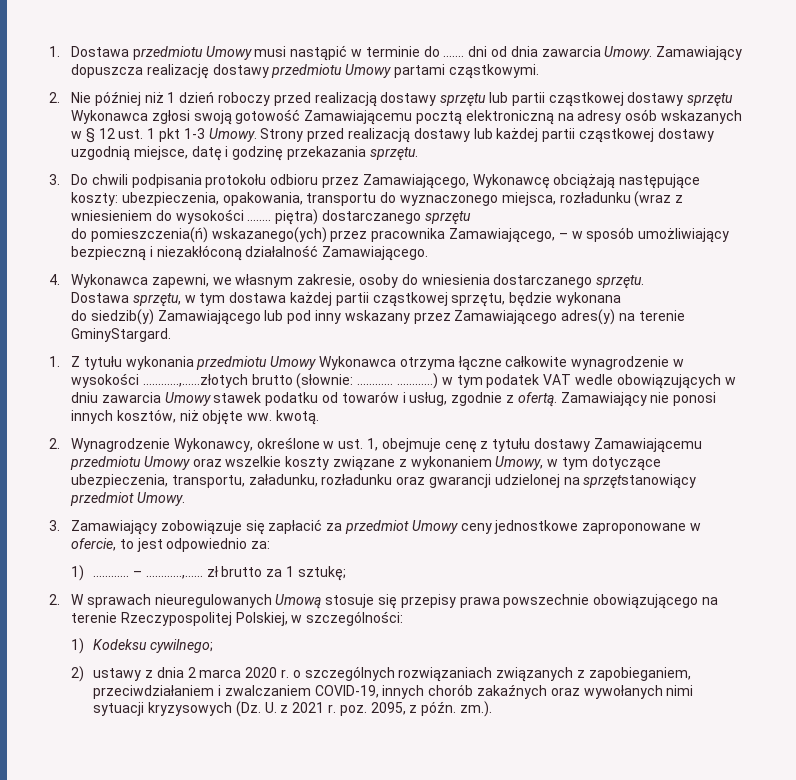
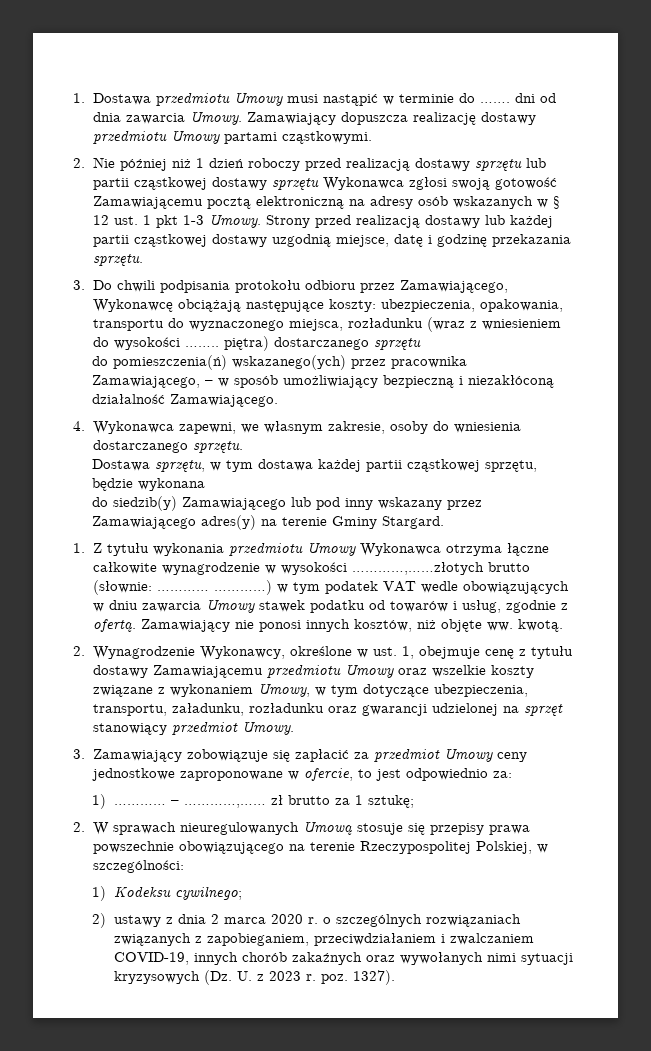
[71,328,172,342] GminyStargard. -> [332,516,445,529] Gminy Stargard.
[583,474,697,489] sprzętstanowiący -> [523,704,563,716] [92,723,167,735] sprzęt stanowiący
[292,702,325,713] 2021 -> [268,971,301,981] 2023
[370,701,492,717] 2095, z późn. zm.). -> [352,970,395,985] 1327).

